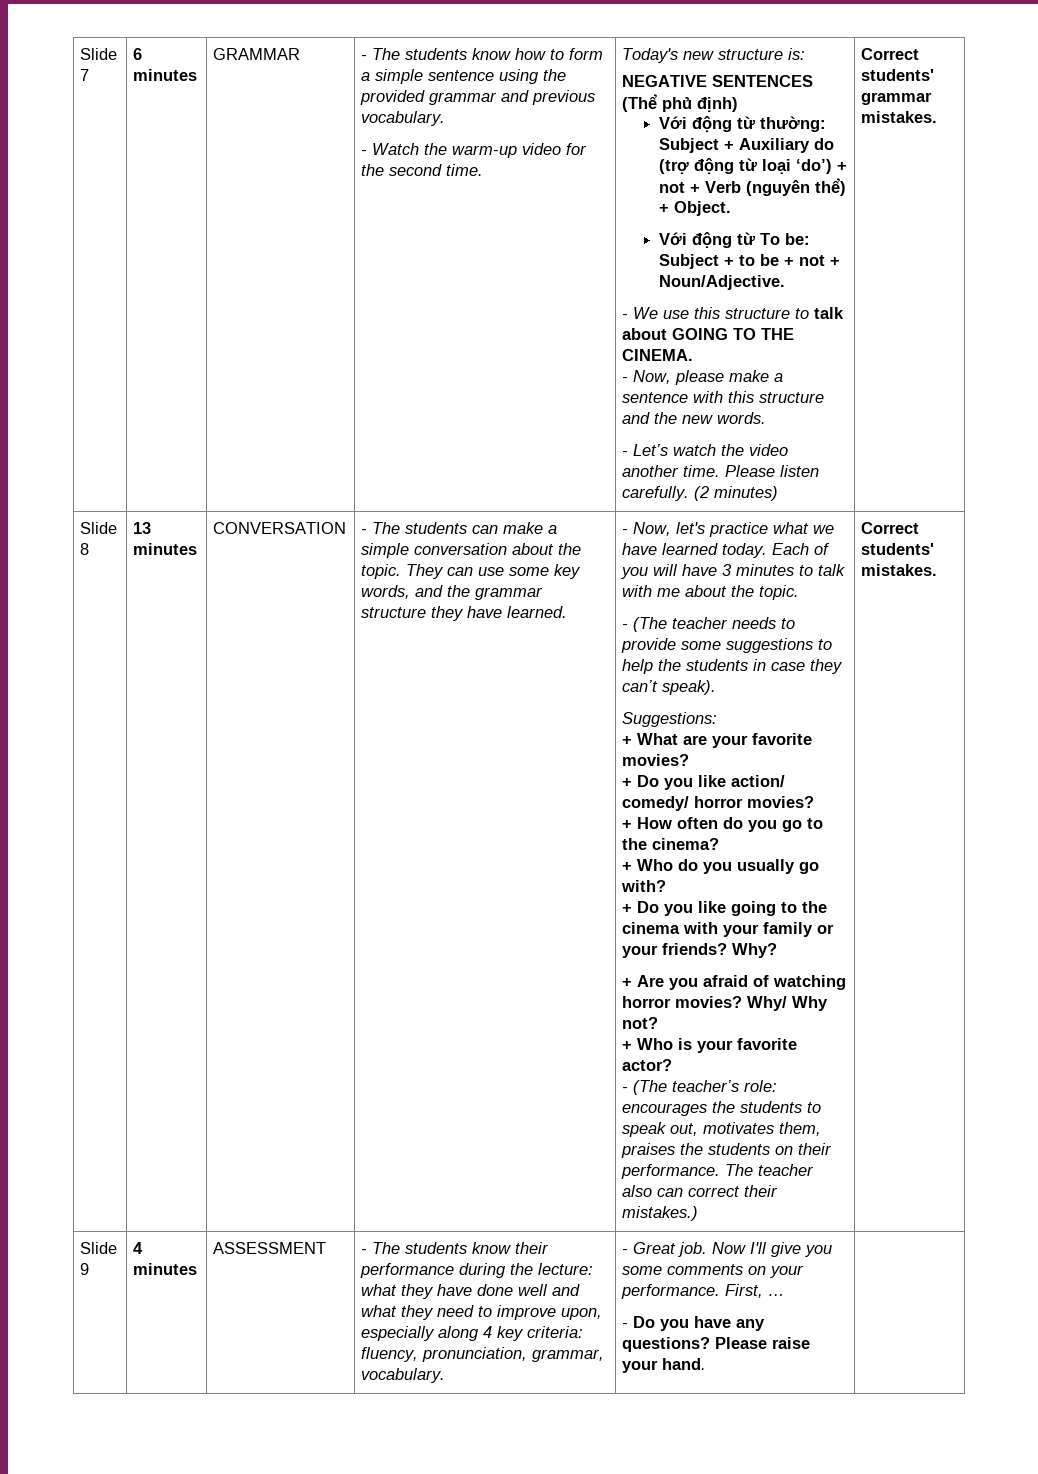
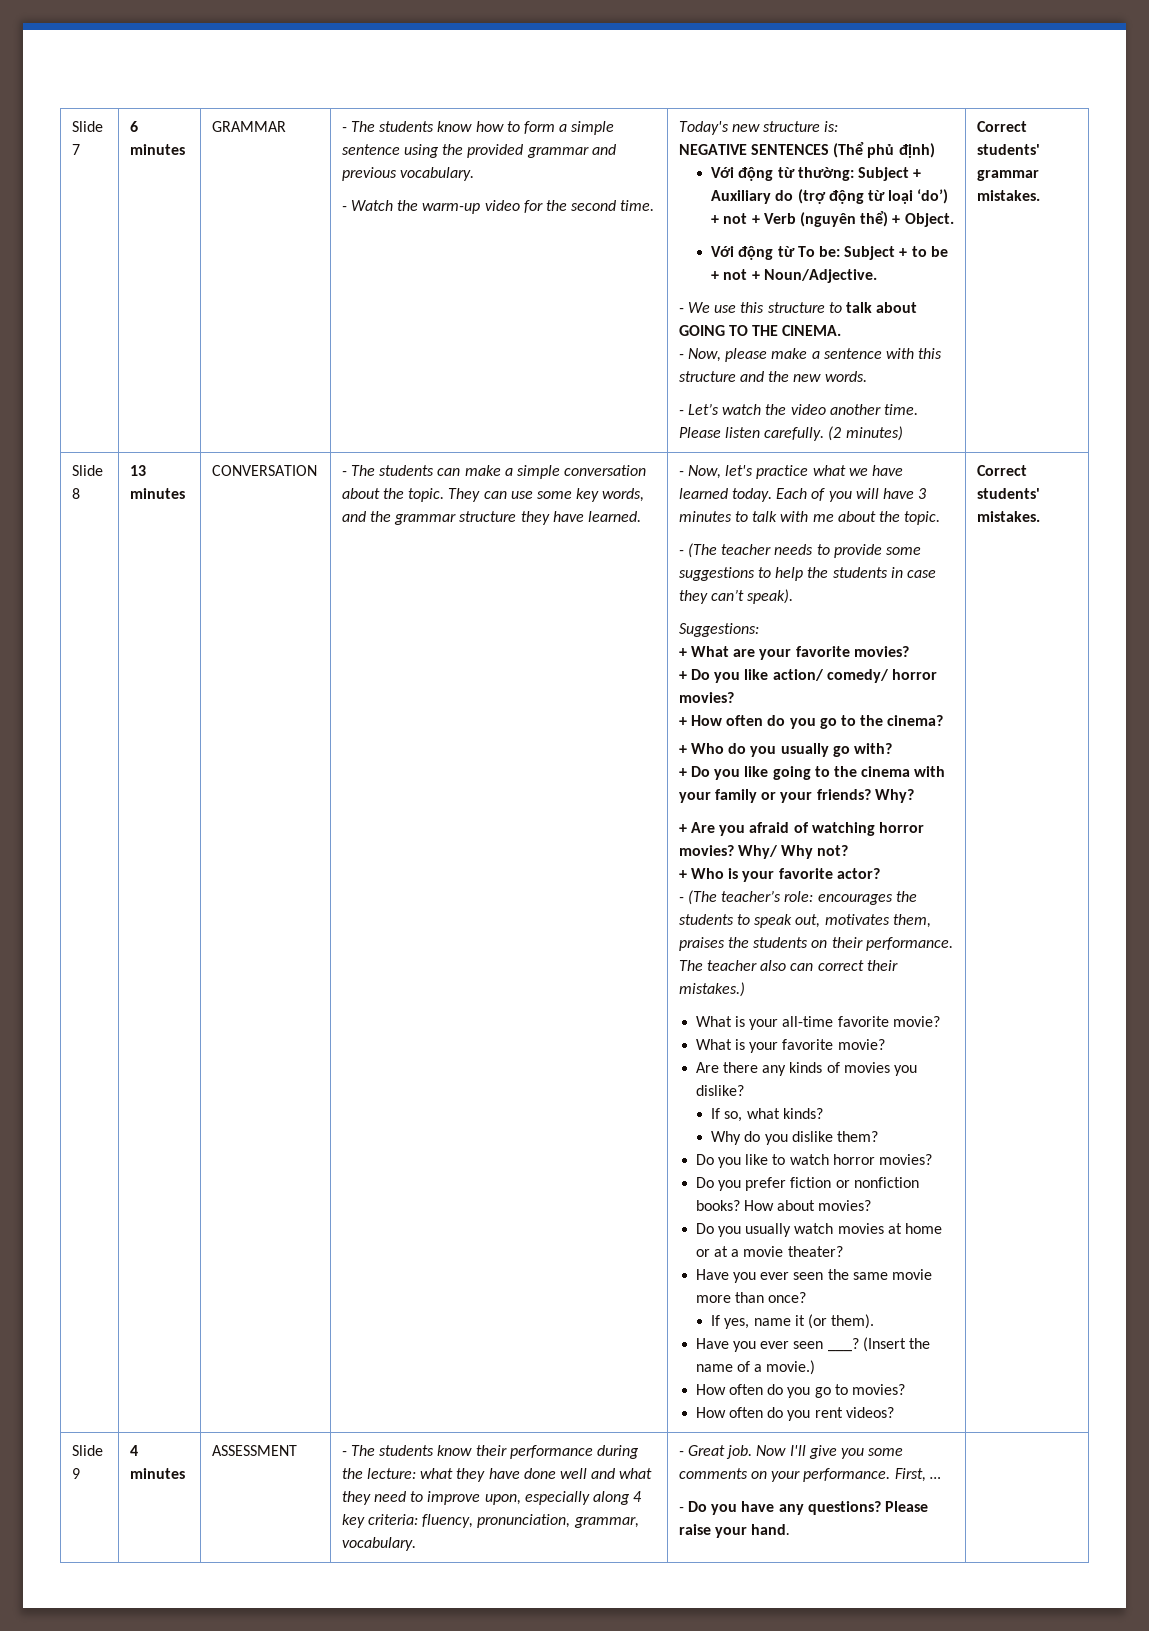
(699, 1213) none -> [695,1016,940,1030] [695,1039,885,1053] [695,1062,918,1076] [695,1085,744,1096] [711,1108,823,1122] [711,1131,878,1145] [695,1154,933,1168] [695,1177,919,1191] [695,1200,872,1211] [695,1223,943,1237] [695,1246,843,1257] [695,1269,933,1283] [695,1292,807,1303] [711,1314,875,1329] [695,1337,931,1352] [695,1360,816,1375] [695,1384,906,1398] [695,1407,894,1421] // What is your all-time favorite movie? // What is your favorite movie? // Are there any kinds of movies you dislike? // If so, what kinds? // Why do you dislike them? // Do you like to watch horror movies? // Do you prefer fiction or nonfiction books? How about movies? // Do you usually watch movies at home or at a movie theater? // Have you ever seen the same movie more than once? // If yes, name it (or them). // Have you ever seen ___? (Insert the name of a movie.) // How often do you go to movies? // How often do you rent videos?

